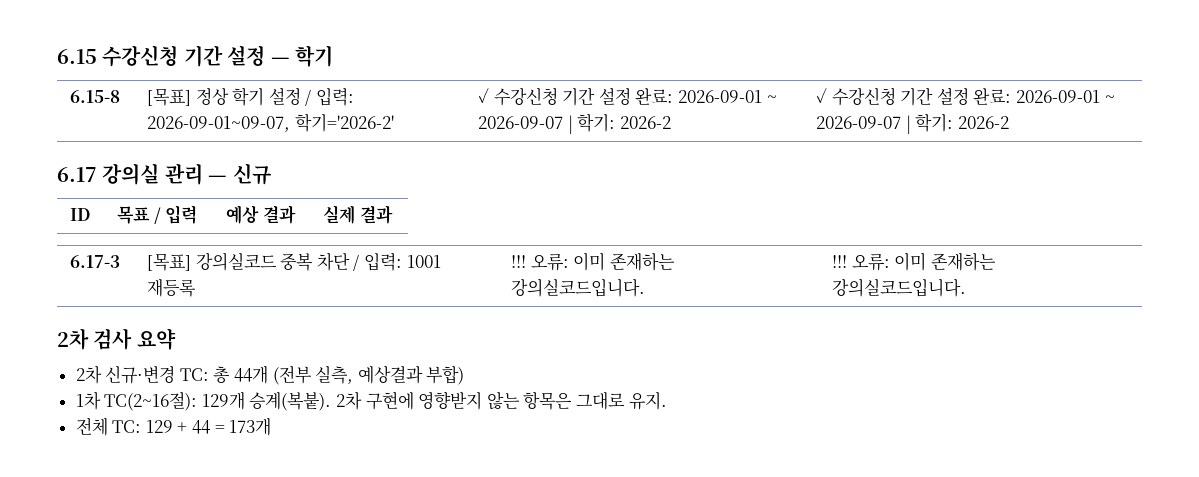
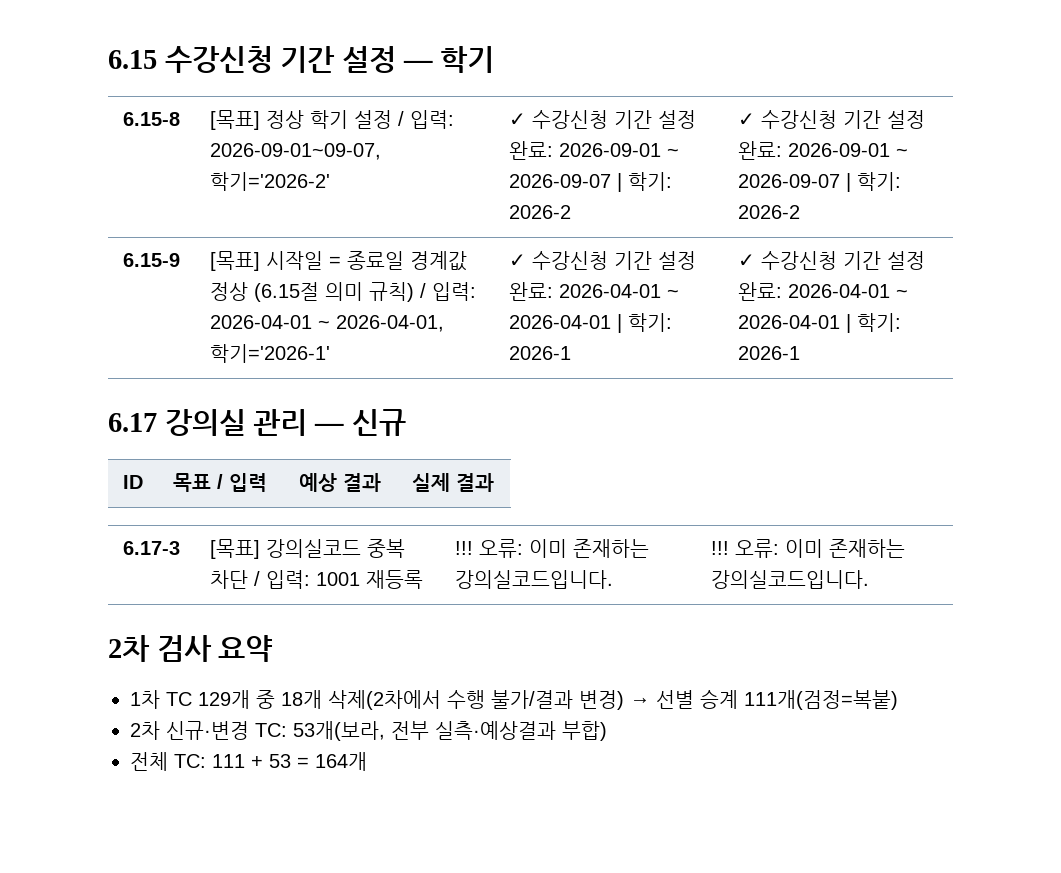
(1009, 122) none -> [122,253,180,267] [209,251,467,271] [209,282,476,302] [209,315,444,332] [209,344,330,363] [508,251,696,270] [508,282,679,301] [508,313,672,333] [508,346,571,360] [737,251,925,270] [737,282,908,301] [737,313,901,333] [737,346,800,360] // 6.15-9 | [목표] 시작일 = 종료일 경계값 정상 (6.15절 의미 규칙) / 입력: 2026-04-01 ~ 2026-04-01, 학기='2026-1' | ✓ 수강신청 기간 설정 완료: 2026-04-01 ~ 2026-04-01 | 학기: 2026-1 | ✓ 수강신청 기간 설정 완료: 2026-04-01 ~ 2026-04-01 | 학기: 2026-1
[75,365,465,385] [75,391,667,411] [75,417,272,436] 2차 신규·변경 TC: 총 44개 (전부 실측, 예상결과 부합) // 1차 TC(2~16절): 129개 승계(복붙). 2차 구현에 영향받지 않는 항목은 그대로 유지. // 전체 TC: 129 + 44 = 173개 -> [130,689,898,710] [130,721,607,741] [130,752,367,771] 1차 TC 129개 중 18개 삭제(2차에서 수행 불가/결과 변경) → 선별 승계 111개(검정=복붙) // 2차 신규·변경 TC: 53개(보라, 전부 실측·예상결과 부합) // 전체 TC: 111 + 53 = 164개

